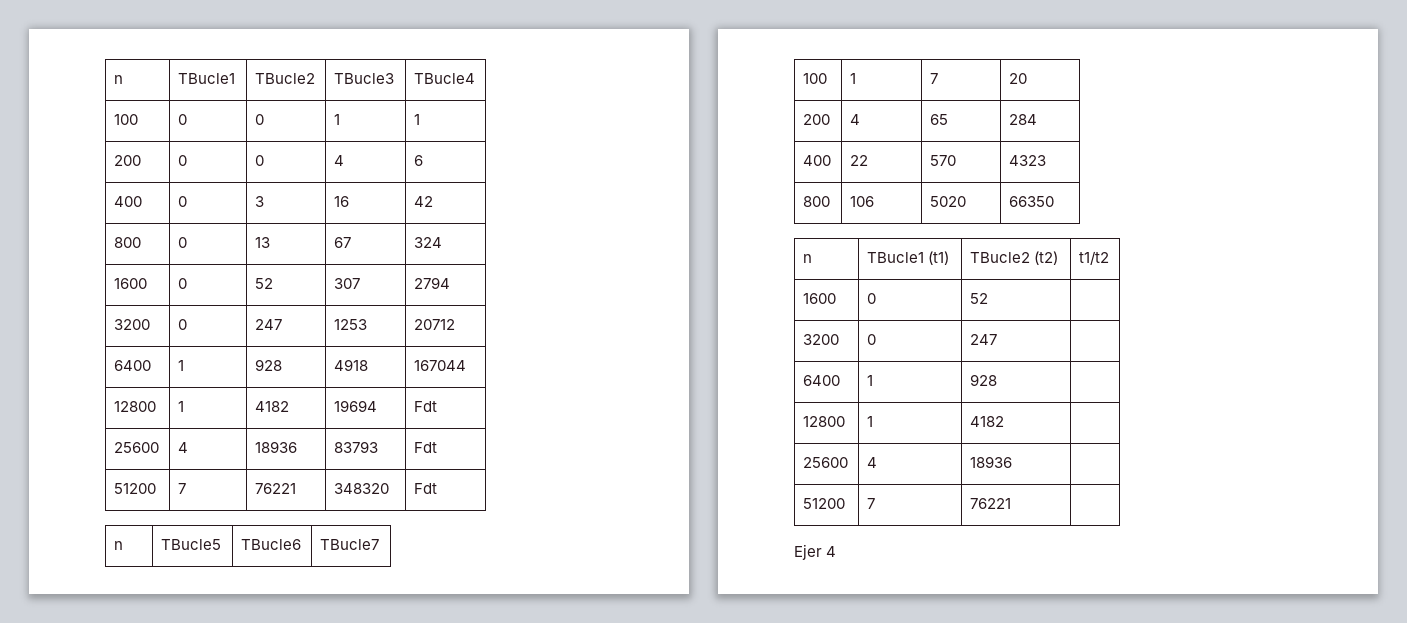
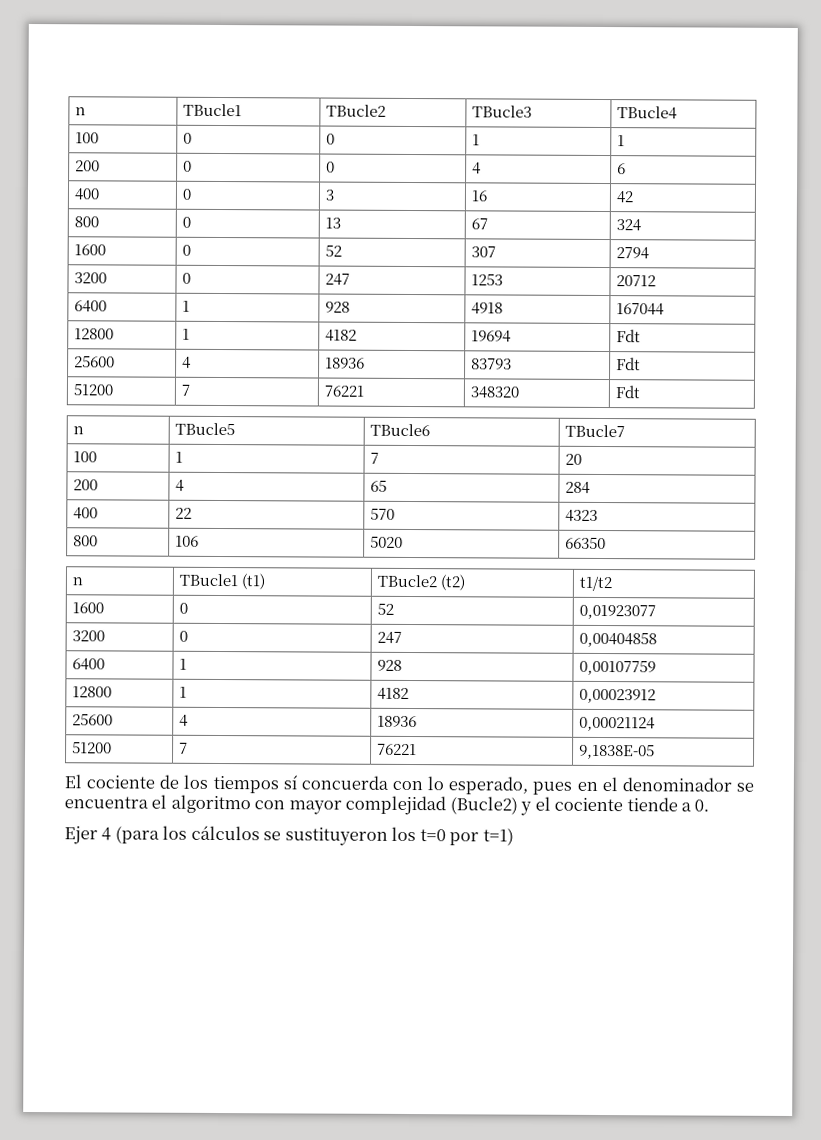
[803,334,840,345] [867,334,877,345] [970,334,998,345] [803,375,841,386] [867,375,874,386] [970,374,998,386] [803,416,846,427] [867,416,874,427] [970,416,1005,427] [803,457,849,468] [867,457,878,468] [970,456,1013,468] [803,498,846,509] [867,498,876,509] [970,498,1012,509] [794,544,837,560] // 3200 | 0 | 247 | // 6400 | 1 | 928 | // 12800 | 1 | 4182 | // 25600 | 4 | 18936 | // 51200 | 7 | 76221 | // Ejer 4 -> [578,604,656,620] [71,630,105,642] [178,630,188,642] [376,631,402,644] [578,631,657,648] [71,658,105,671] [178,658,187,670] [376,659,402,671] [578,659,656,676] [71,686,112,698] [178,686,187,698] [376,687,409,700] [578,688,656,704] [71,713,113,726] [178,714,188,727] [376,715,417,728] [578,716,655,732] [71,741,112,754] [178,742,188,754] [376,743,417,756] [578,743,655,760] [64,774,754,795] [64,794,710,816] [64,825,514,846] 0,01923077 // 3200 | 0 | 247 | 0,00404858 // 6400 | 1 | 928 | 0,00107759 // 12800 | 1 | 4182 | 0,00023912 // 25600 | 4 | 18936 | 0,00021124 // 51200 | 7 | 76221 | 9,1838E-05 // El cociente de los tiempos sí concuerda con lo esperado, pues en el denominador se encuentra el algoritmo con mayor complejidad (Bucle2) y el cociente tiende a 0. // Ejer 4 (para los cálculos se sustituyeron los t=0 por t=1)

